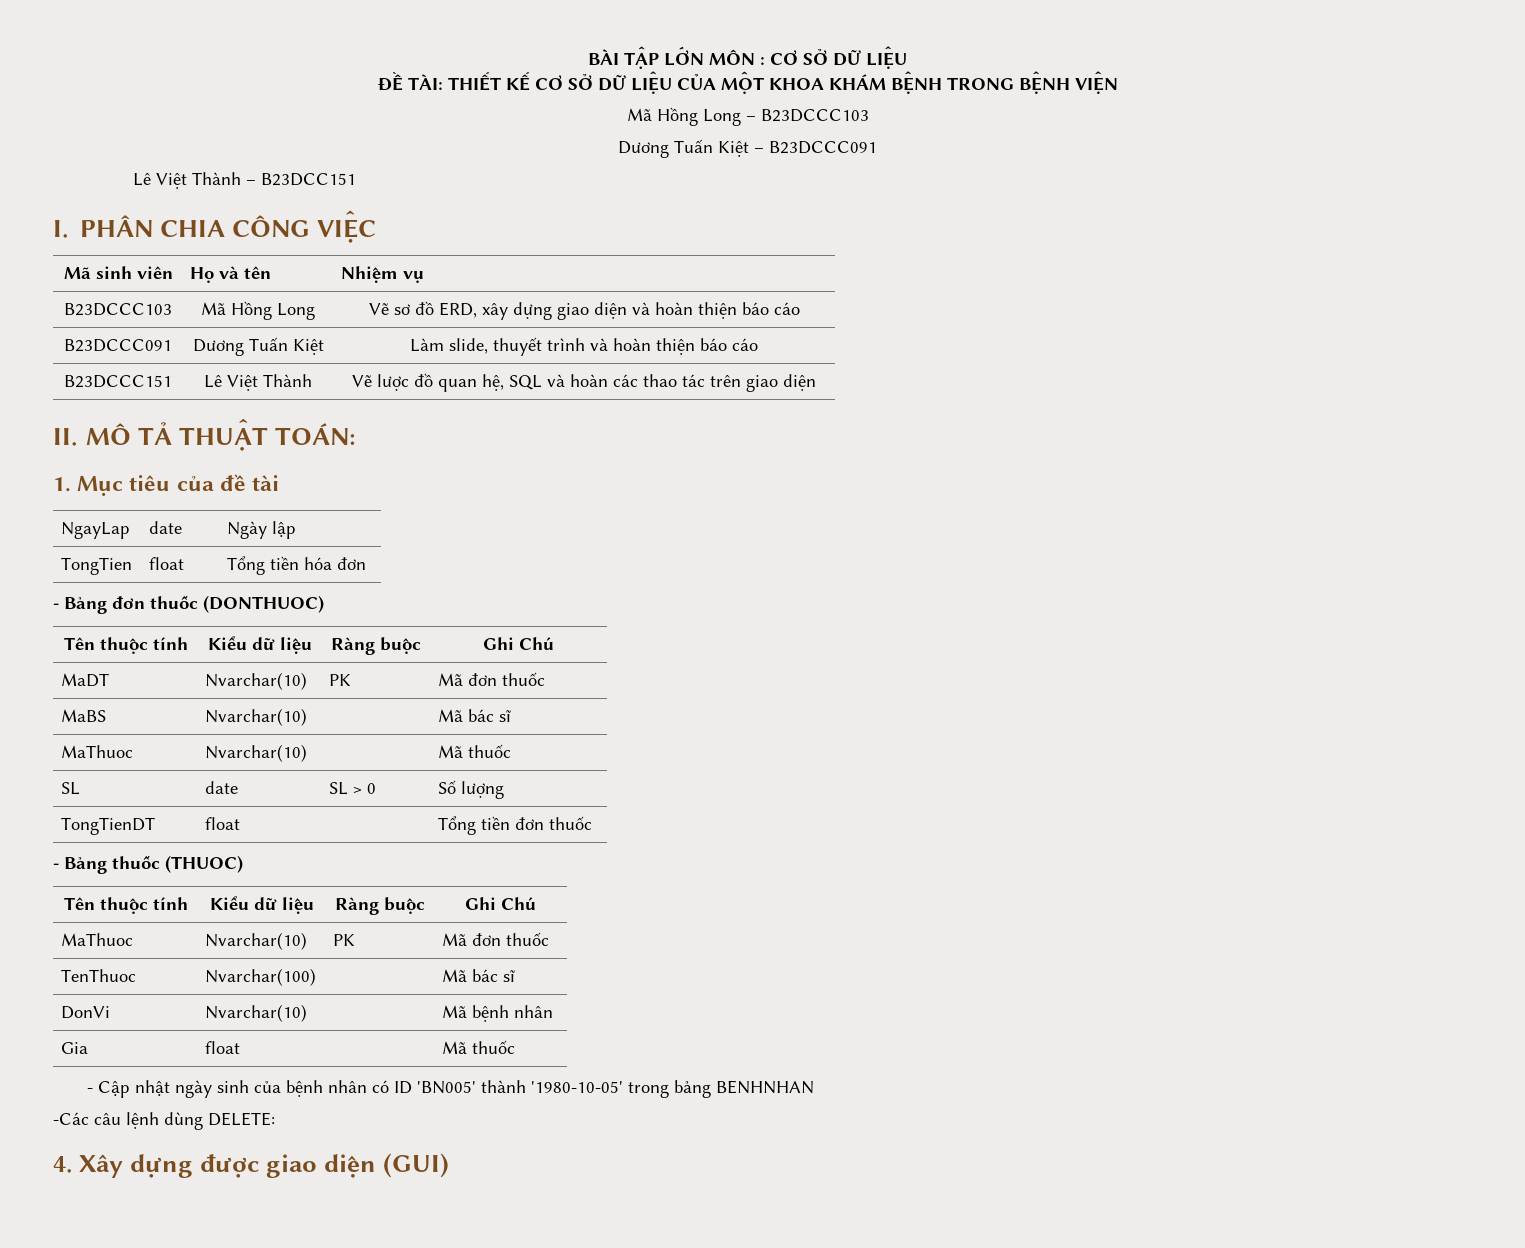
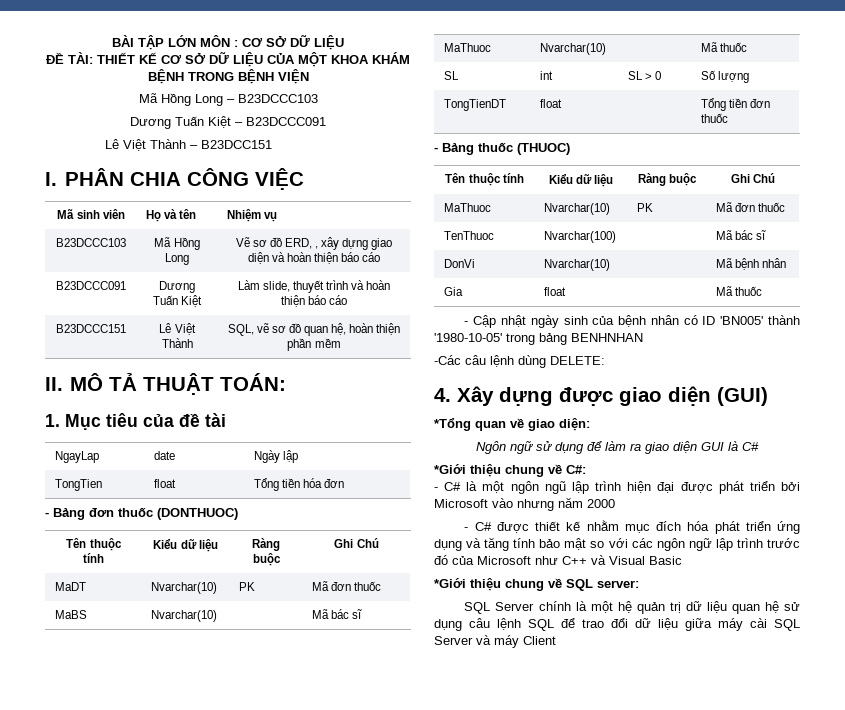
(477, 310) none -> [315,246,319,249] ,
[352,373,816,392] Vẽ lược đồ quan hệ, SQL và hoàn các thao tác trên giao diện -> [227,323,401,336] [287,338,341,351] SQL, vẽ sơ đồ quan hệ, hoàn thiện phần mềm
[205,781,239,794] date -> [540,71,554,80] int
(450, 1165) none -> [434,417,590,431] [476,441,759,454] [434,464,586,477] [434,481,800,494] [434,497,615,511] [464,520,800,534] [434,537,800,551] [434,555,682,565] [434,578,639,591] [464,601,800,614] [434,618,800,631] [434,635,556,648] // *Tổng quan về giao diện: // Ngôn ngữ sử dụng để làm ra giao diện GUI là C# // *Giới thiệu chung về C#: // - C# là một ngôn ngũ lập trình hiện đại được phát triển bởi Microsoft vào nhưng năm 2000 // - C# được thiết kế nhằm mục đích hóa phát triển ứng dụng và tăng tính bảo mật so với các ngôn ngữ lập trình trước đó của Microsoft như C++ và Visual Basic // *Giới thiệu chung về SQL server: // SQL Server chính là một hệ quản trị dữ liệu quan hệ sử dụng câu lệnh SQL để trao đổi dữ liệu giữa máy cài SQL Server và máy Client

